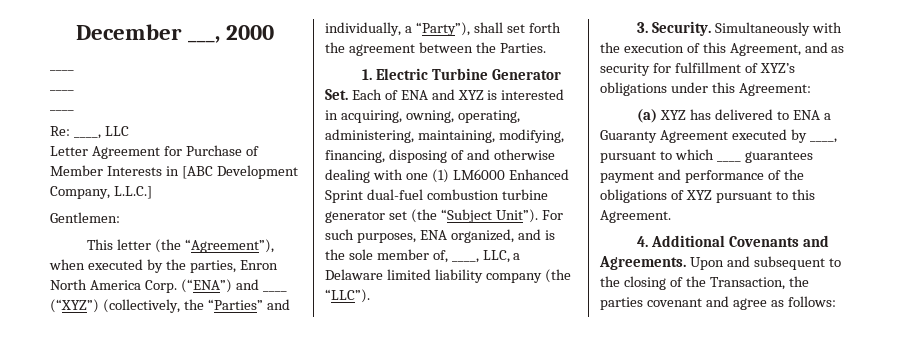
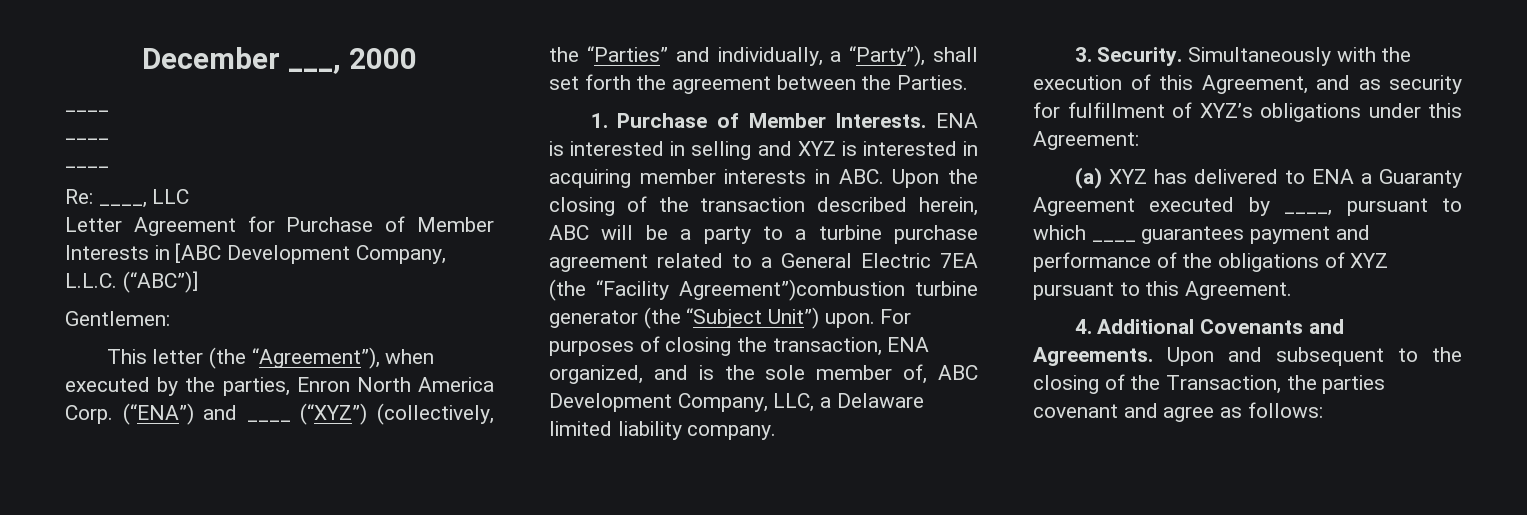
[113,186,152,199] L.L.C.] -> [65,271,198,293] L.L.C. (“ABC”)]
[376,68,562,80] [325,89,428,100] Electric Turbine Generator Set. Each of ENA -> [617,113,978,128] [549,141,752,160] Purchase of Member Interests. ENA is interested in selling
[340,110,520,123] [325,129,564,143] [325,149,555,163] [325,169,569,183] [325,189,499,203] acquiring, owning, operating, administering, maintaining, modifying, financing, disposing of and otherwise dealing with one (1) LM6000 Enhanced Sprint dual-fuel combustion -> [549,169,979,188] [549,196,978,216] [549,225,978,244] [549,253,978,272] [549,279,905,301] acquiring member interests in ABC. Upon the closing of the transaction described herein, ABC will be a party to a turbine purchase agreement related to a General Electric 7EA (the “Facility Agreement”)combustion
[388,211,407,220] set -> (638, 319) none
[495,209,563,223] [325,229,416,243] Unit”). For such purposes, -> [768,307,912,329] [549,336,882,356] Unit”) upon. For purposes of closing the transaction,
[451,258,479,263] ____, -> [938,365,978,380] [549,393,768,412] ABC Development Company,
[485,269,571,283] [325,289,370,303] company (the “LLC”). -> [687,425,777,440] company.

